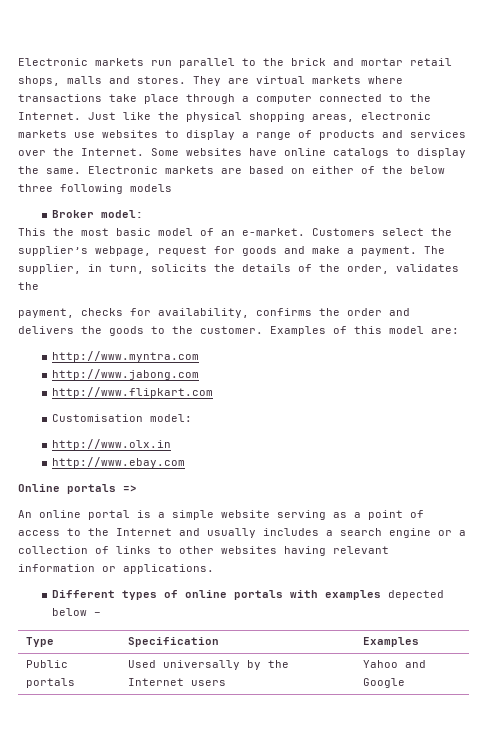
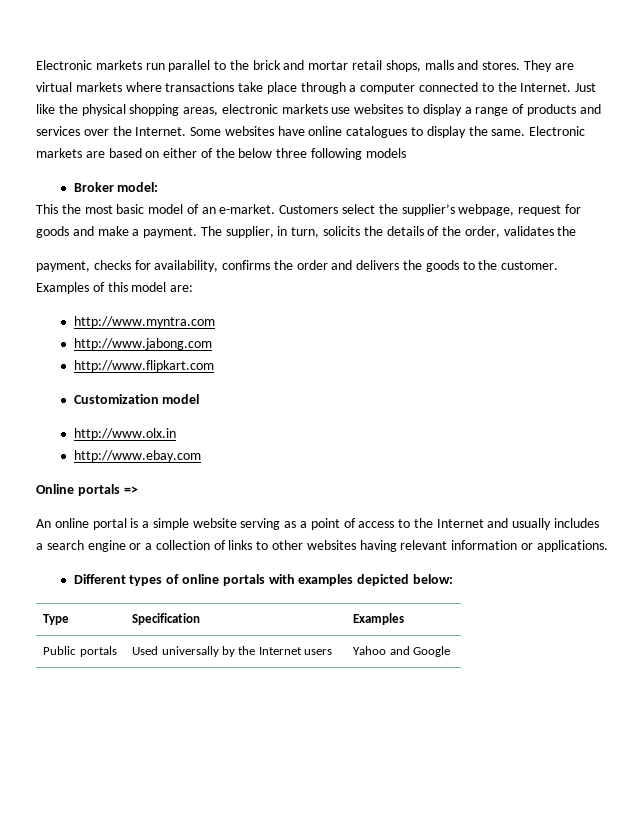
[333,148,389,158] catalogs -> [346,126,408,138] catalogues
[51,414,192,422] Customisation model: -> [73,394,200,404] Customization model
[387,590,444,600] [51,608,101,616] depected below – -> [357,574,453,586] depicted below:

